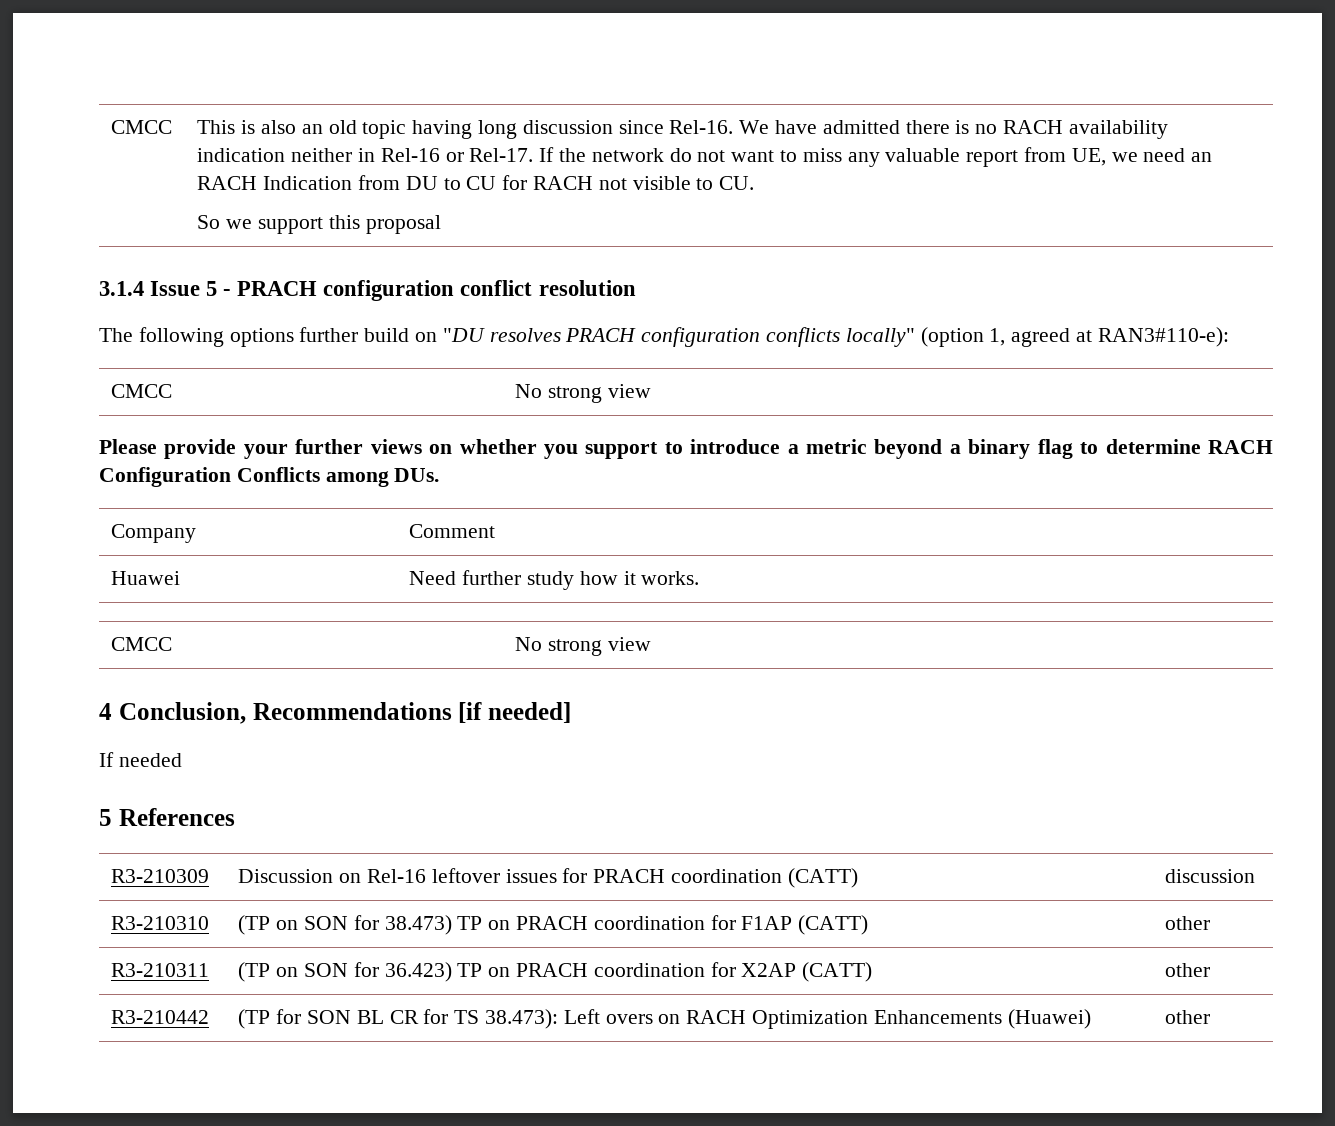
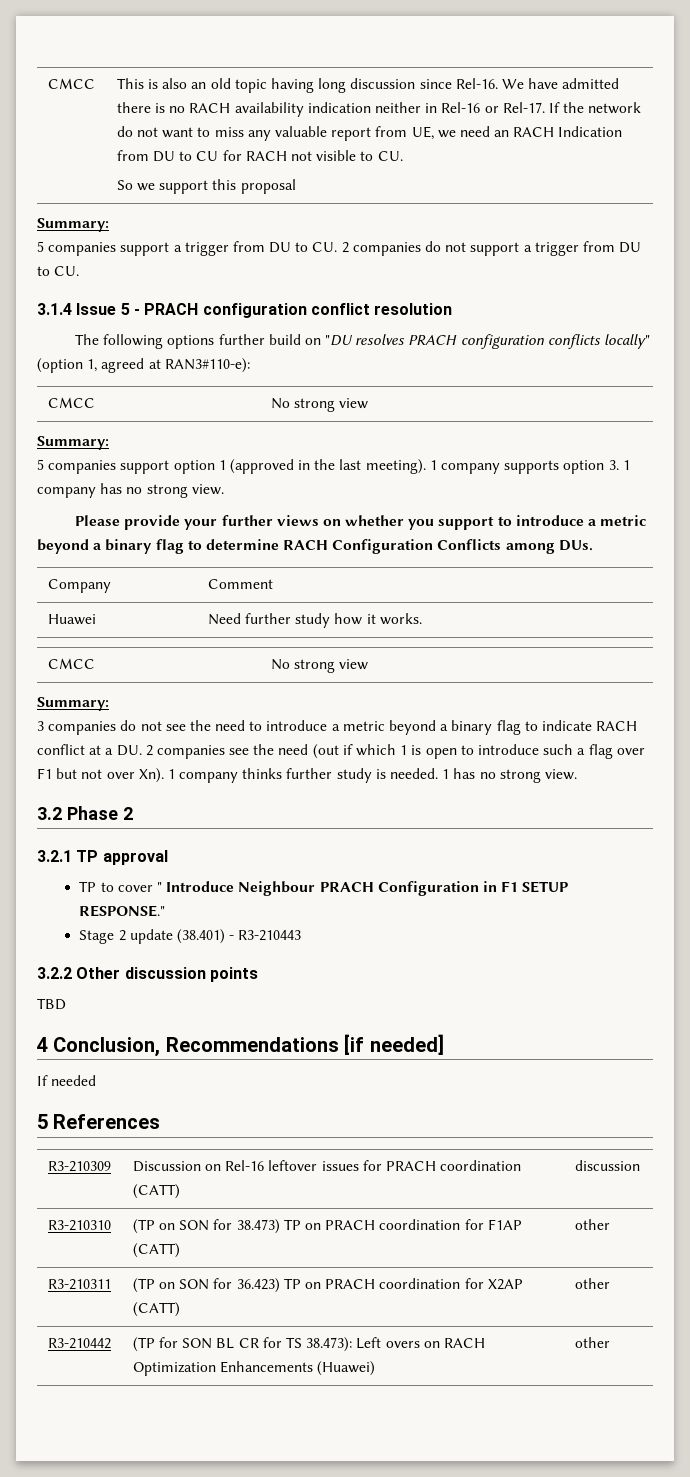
(441, 224) none -> [37,218,109,232] [37,241,642,256] [37,266,80,276] // Summary: // 5 companies support a trigger from DU to CU. 2 companies do not support a trigger from DU to CU.
(651, 391) none -> [37,436,109,450] [37,459,630,474] [37,483,224,498] // Summary: // 5 companies support option 1 (approved in the last meeting). 1 company supports option 3. 1 company has no strong view.
(651, 644) none -> [37,697,109,711] [37,720,638,735] [37,744,645,759] [37,768,577,783] [37,806,133,820] [37,850,168,865] [79,881,569,896] [79,905,166,917] [79,929,302,944] [37,967,258,982] [37,998,66,1010] // Summary: // 3 companies do not see the need to introduce a metric beyond a binary flag to indicate RACH conflict at a DU. 2 companies see the need (out if which 1 is open to introduce such a flag over F1 but not over Xn). 1 company thinks further study is needed. 1 has no strong view. // 3.2 Phase 2 // 3.2.1 TP approval // TP to cover " Introduce Neighbour PRACH Configuration in F1 SETUP RESPONSE." // Stage 2 update (38.401) - R3-210443 // 3.2.2 Other discussion points // TBD

